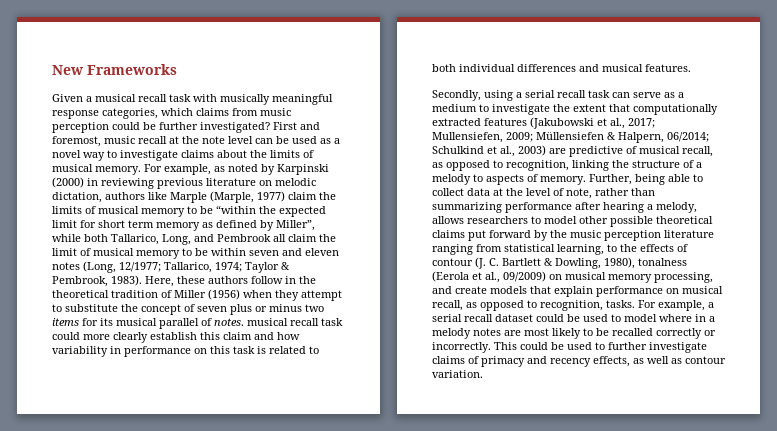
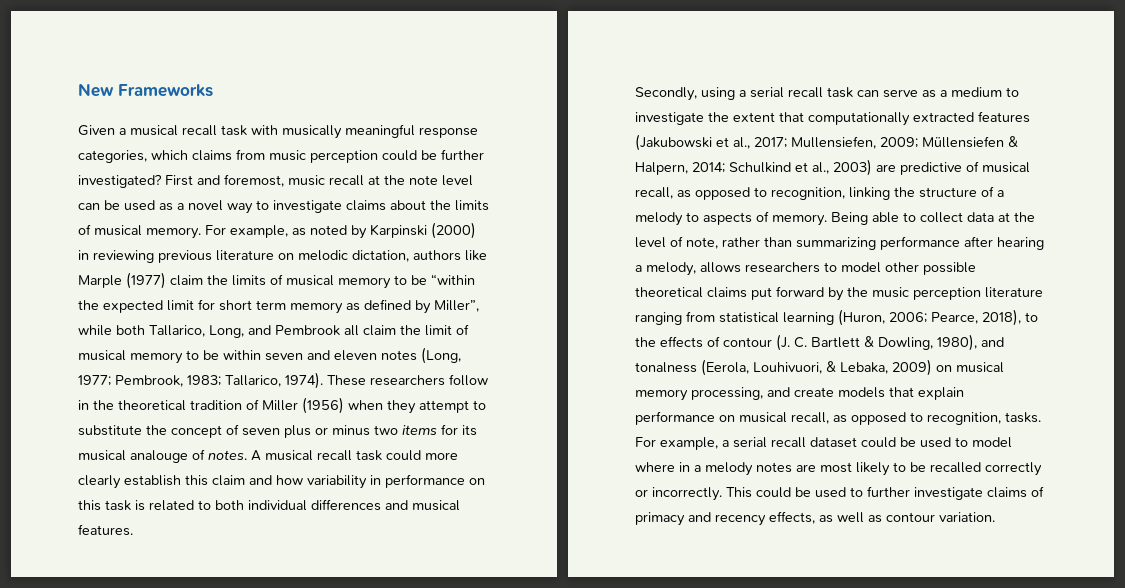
[210,191,285,203] (Marple, 1977) -> [126,272,166,289] (1977)
[119,262,290,273] [52,275,248,287] 12/1977; Tallarico, 1974; Taylor & Pembrook, 1983). Here, these authors -> [78,372,445,389] 1977; Pembrook, 1983; Tallarico, 1974). These researchers
[159,318,199,329] parallel -> [130,450,188,463] analouge
(244, 322) none -> [251,450,261,461] A
[667,132,709,142] 06/2014; -> [692,162,725,173] 2014;
[589,174,665,185] Further, being -> [831,212,868,225] Being
[557,244,604,255] learning, -> [783,309,1021,326] learning (Huron, 2006; Pearce, 2018),
[638,258,687,266] [432,271,546,283] tonalness (Eerola et al., 09/2009) -> [981,337,1004,347] [635,359,932,376] and tonalness (Eerola, Louhivuori, & Lebaka, 2009)

